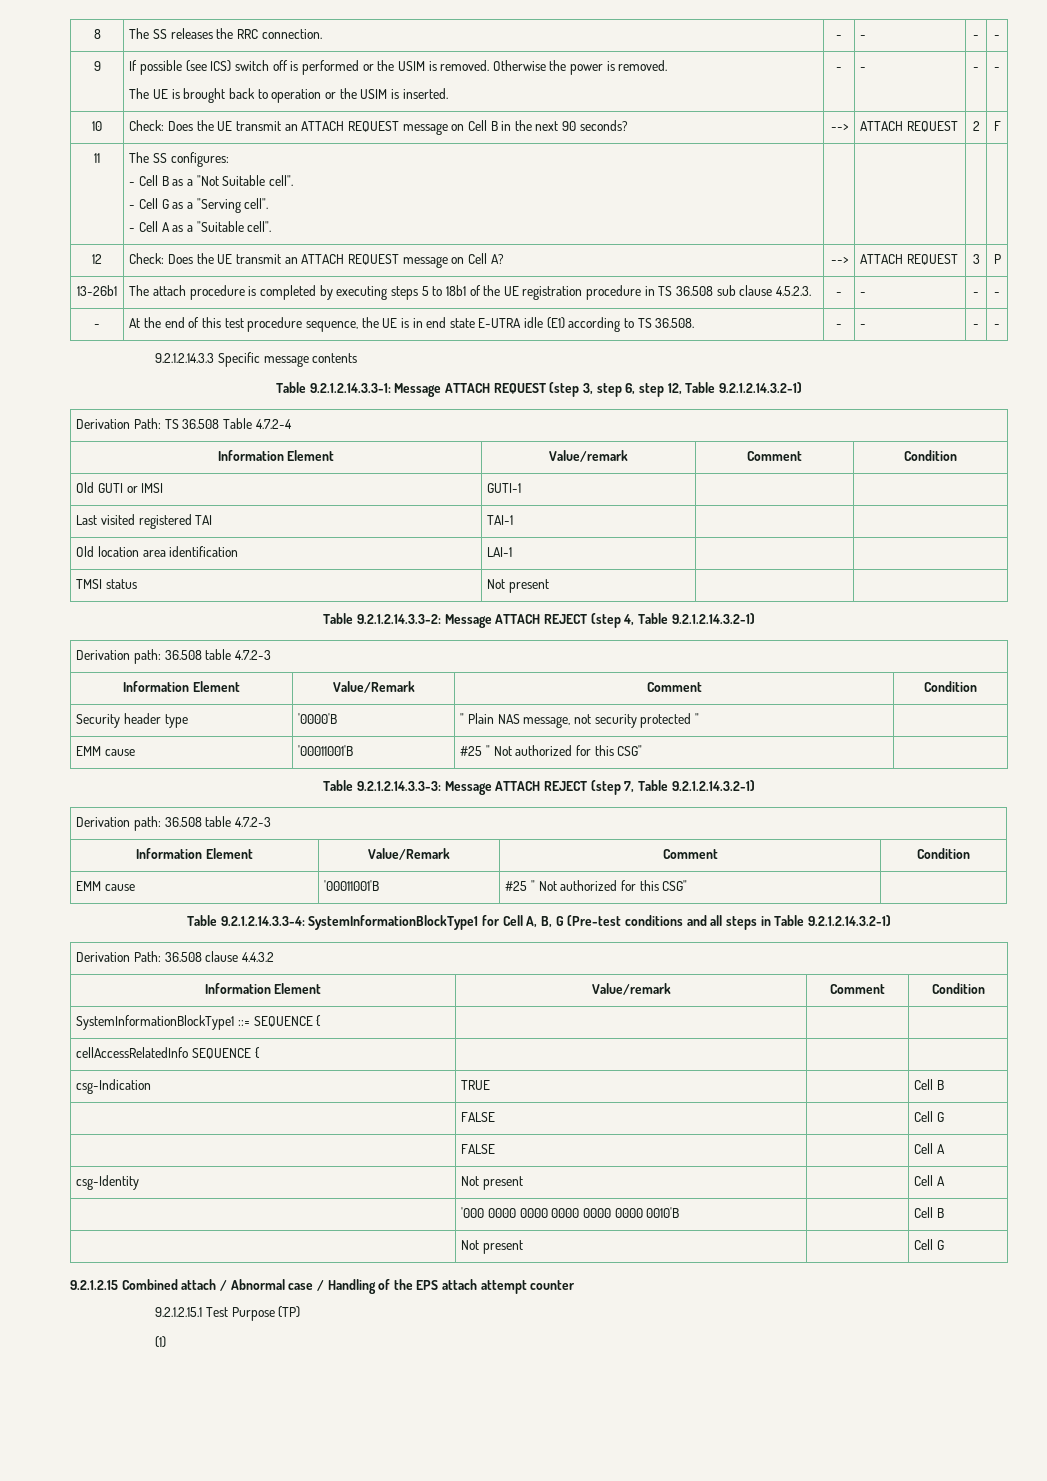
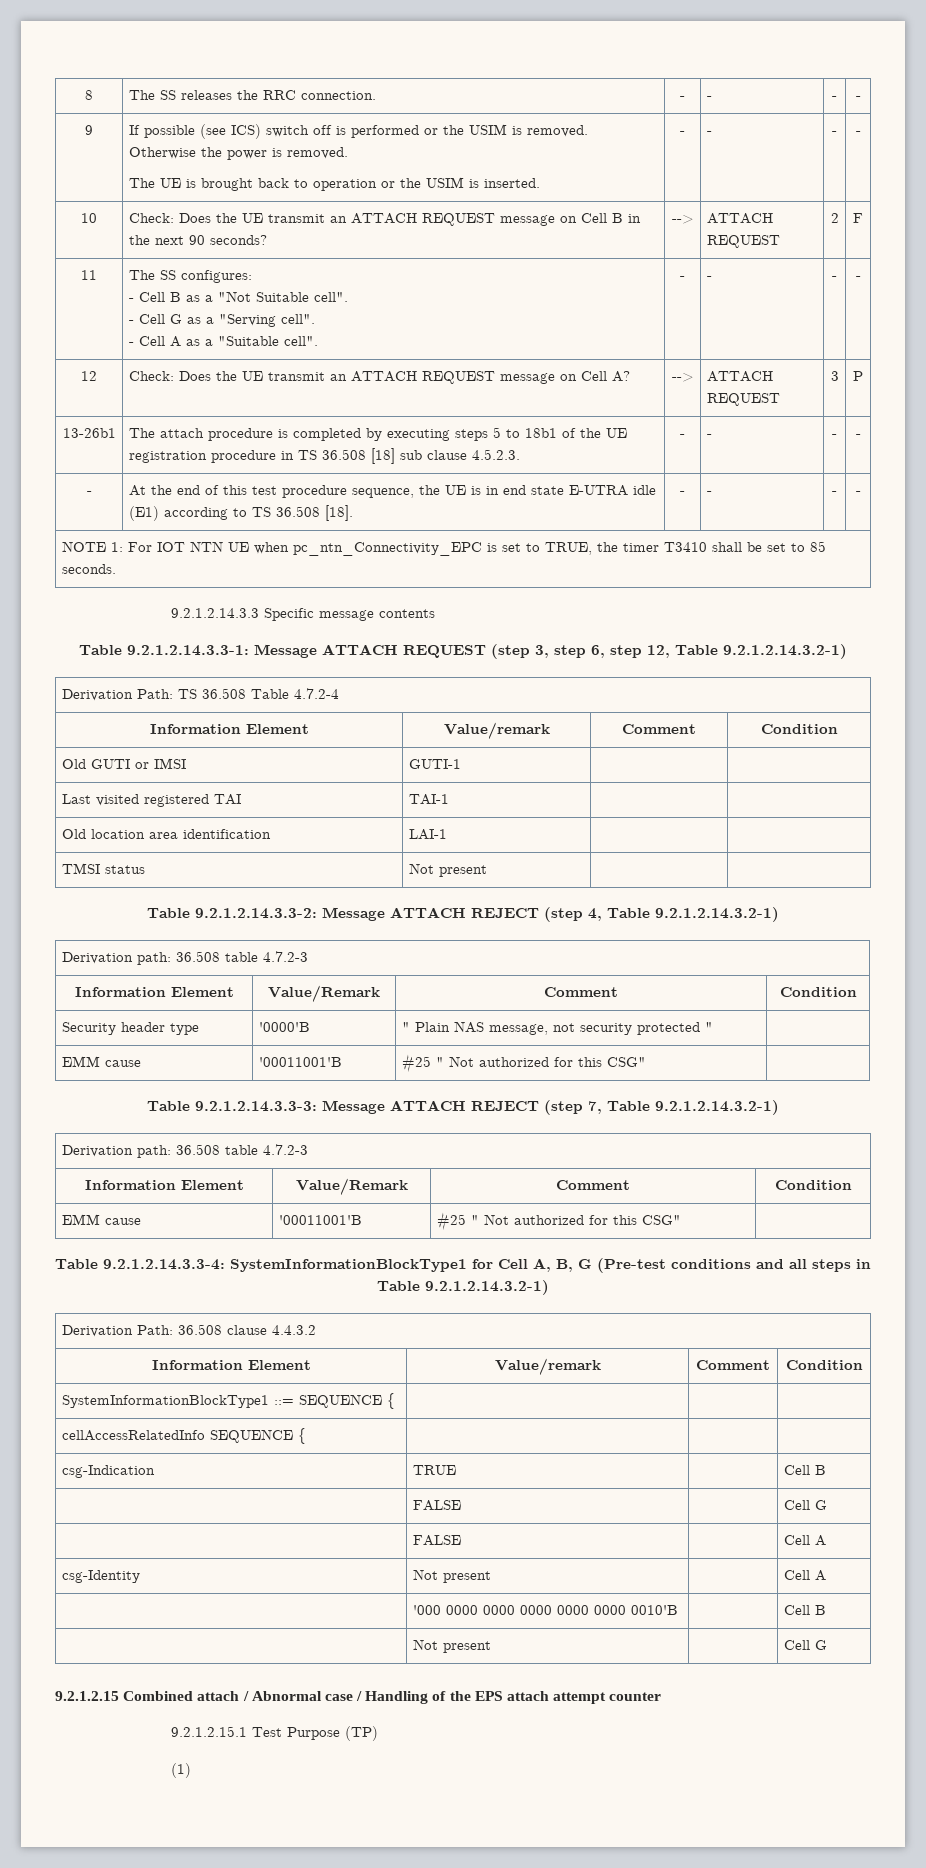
(272, 226) | | | -> [680,276,685,280] [706,276,712,280] [832,276,837,280] [855,276,861,280] - | - | - | -
(714, 291) none -> [370,448,395,464] [18]
[655,318,695,328] [836,324,842,328] [860,324,867,328] [973,324,979,328] [994,324,1000,328] 36.508. | - | - | - | - -> [275,505,353,521] [680,491,685,495] [706,491,712,495] [832,491,837,495] [855,491,861,495] [61,541,826,556] [61,564,116,574] 36.508 [18]. | - | - | - | - // NOTE 1: For IOT NTN UE when pc_ntn_Connectivity_EPC is set to TRUE, the timer T3410 shall be set to 85 seconds.

